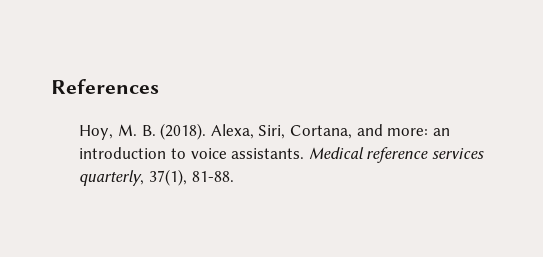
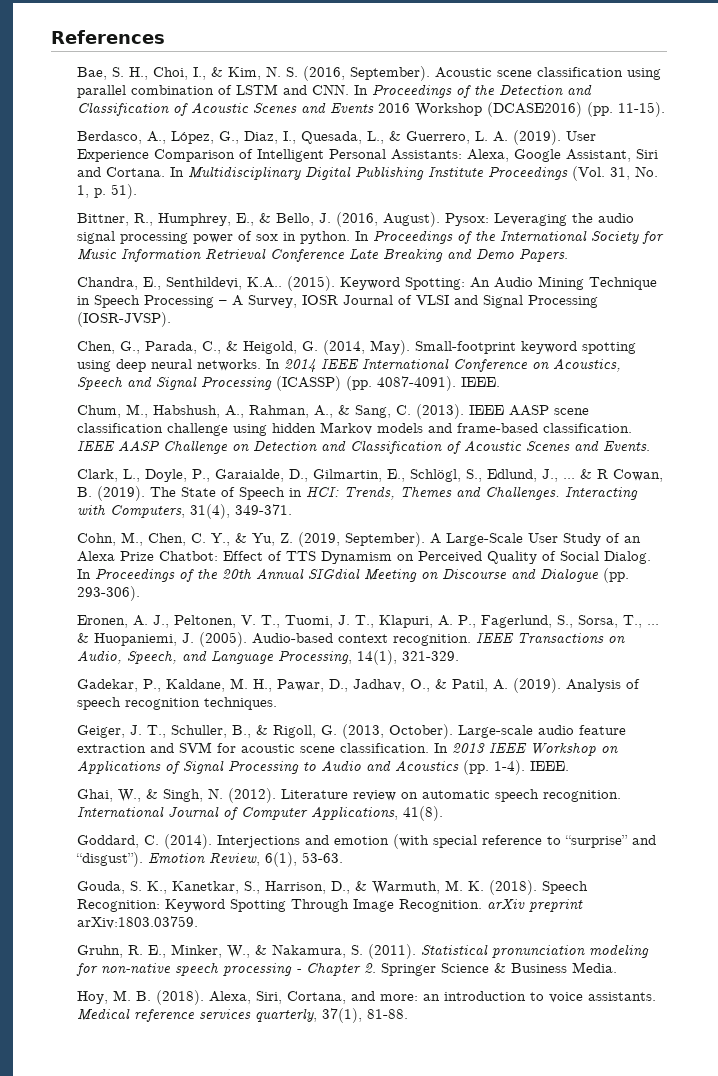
(159, 86) none -> [76,66,661,81] [76,84,592,98] [76,102,665,117] [76,130,596,145] [76,149,658,162] [76,166,658,181] [76,184,137,199] [76,212,634,227] [76,230,664,244] [76,248,568,262] [76,276,657,291] [76,295,598,308] [76,312,171,327] [76,340,636,355] [76,358,621,372] [76,376,500,391] [76,404,589,419] [76,422,632,436] [76,440,650,454] [76,469,663,482] [76,486,638,501] [76,504,292,519] [76,532,641,547] [76,551,651,564] [76,568,629,583] [76,586,140,601] [76,615,659,628] [76,632,625,647] [76,650,459,665] [76,678,640,693] [76,697,277,710] [76,724,626,739] [76,742,618,756] [76,760,569,775] [76,788,621,803] [76,806,443,821] [76,834,656,849] [75,852,343,867] [76,880,588,895] [76,899,583,912] [76,916,198,929] [76,944,649,959] [75,962,617,976] // Bae, S. H., Choi, I., & Kim, N. S. (2016, September). Acoustic scene classification using parallel combination of LSTM and CNN. In Proceedings of the Detection and Classification of Acoustic Scenes and Events 2016 Workshop (DCASE2016) (pp. 11-15). // Berdasco, A., López, G., Diaz, I., Quesada, L., & Guerrero, L. A. (2019). User Experience Comparison of Intelligent Personal Assistants: Alexa, Google Assistant, Siri and Cortana. In Multidisciplinary Digital Publishing Institute Proceedings (Vol. 31, No. 1, p. 51). // Bittner, R., Humphrey, E., & Bello, J. (2016, August). Pysox: Leveraging the audio signal processing power of sox in python. In Proceedings of the International Society for Music Information Retrieval Conference Late Breaking and Demo Papers. // Chandra, E., Senthildevi, K.A.. (2015). Keyword Spotting: An Audio Mining Technique in Speech Processing – A Survey, IOSR Journal of VLSI and Signal Processing (IOSR-JVSP). // Chen, G., Parada, C., & Heigold, G. (2014, May). Small-footprint keyword spotting using deep neural networks. In 2014 IEEE International Conference on Acoustics, Speech and Signal Processing (ICASSP) (pp. 4087-4091). IEEE. // Chum, M., Habshush, A., Rahman, A., & Sang, C. (2013). IEEE AASP scene classification challenge using hidden Markov models and frame-based classification. IEEE AASP Challenge on Detection and Classification of Acoustic Scenes and Events. // Clark, L., Doyle, P., Garaialde, D., Gilmartin, E., Schlögl, S., Edlund, J., ... & R Cowan, B. (2019). The State of Speech in HCI: Trends, Themes and Challenges. Interacting with Computers, 31(4), 349-371. // Cohn, M., Chen, C. Y., & Yu, Z. (2019, September). A Large-Scale User Study of an Alexa Prize Chatbot: Effect of TTS Dynamism on Perceived Quality of Social Dialog. In Proceedings of the 20th Annual SIGdial Meeting on Discourse and Dialogue (pp. 293-306). // Eronen, A. J., Peltonen, V. T., Tuomi, J. T., Klapuri, A. P., Fagerlund, S., Sorsa, T., ... & Huopaniemi, J. (2005). Audio-based context recognition. IEEE Transactions on Audio, Speech, and Language Processing, 14(1), 321-329. // Gadekar, P., Kaldane, M. H., Pawar, D., Jadhav, O., & Patil, A. (2019). Analysis of speech recognition techniques. // Geiger, J. T., Schuller, B., & Rigoll, G. (2013, October). Large-scale audio feature extraction and SVM for acoustic scene classification. In 2013 IEEE Workshop on Applications of Signal Processing to Audio and Acoustics (pp. 1-4). IEEE. // Ghai, W., & Singh, N. (2012). Literature review on automatic speech recognition. International Journal of Computer Applications, 41(8). // Goddard, C. (2014). Interjections and emotion (with special reference to “surprise” and “disgust”). Emotion Review, 6(1), 53-63. // Gouda, S. K., Kanetkar, S., Harrison, D., & Warmuth, M. K. (2018). Speech Recognition: Keyword Spotting Through Image Recognition. arXiv preprint arXiv:1803.03759. // Gruhn, R. E., Minker, W., & Nakamura, S. (2011). Statistical pronunciation modeling for non-native speech processing - Chapter 2. Springer Science & Business Media.

